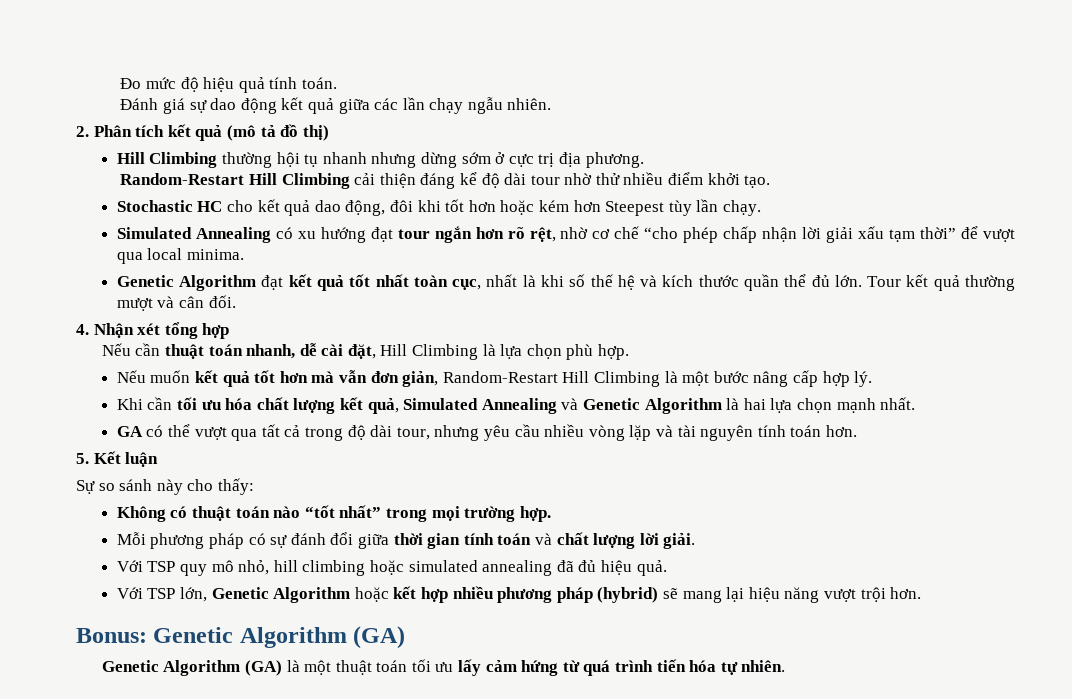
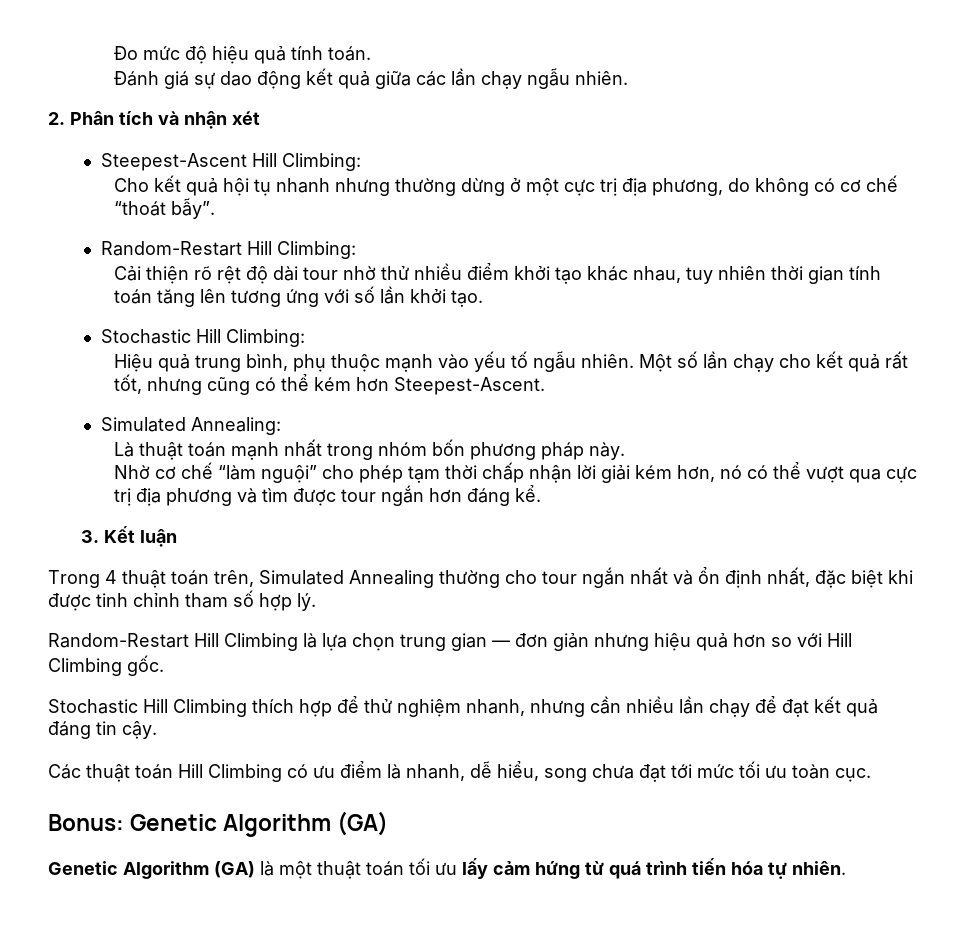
[167,124,329,141] [116,152,644,168] [120,172,477,189] kết quả (mô tả đồ thị) // Hill Climbing thường hội tụ nhanh nhưng dừng sớm ở cực trị địa phương. // Random-Restart Hill Climbing cải thiện đáng kể -> [158,111,260,129] [100,153,361,171] [113,175,898,196] [113,198,215,219] [100,241,356,259] [113,266,241,284] và nhận xét // Steepest-Ascent Hill Climbing: // Cho kết quả hội tụ nhanh nhưng thường dừng ở một cực trị địa phương, do không có cơ chế “thoát bẫy”. // Random-Restart Hill Climbing: // Cải thiện rõ rệt
[744,175,771,188] [116,199,761,216] [116,226,1015,243] [116,248,245,264] [116,274,1015,291] [116,295,236,311] [76,322,230,339] [101,343,376,359] tạo. // Stochastic HC cho kết quả dao động, đôi khi tốt hơn hoặc kém hơn Steepest tùy lần chạy. // Simulated Annealing có xu hướng đạt tour ngắn hơn rõ rệt, nhờ cơ chế “cho phép chấp nhận lời giải xấu tạm thời” để vượt qua local minima. // Genetic Algorithm đạt kết quả tốt nhất toàn cục, nhất là khi số thế hệ và kích thước quần thể đủ lớn. Tour kết quả thường mượt và cân đối. // 4. Nhận xét tổng hợp // Nếu cần thuật toán nhanh, dễ cài đặt, -> [554,266,881,284] [113,286,483,307] [100,329,305,347] [113,351,908,372] [113,374,545,395] [100,417,281,435] [113,439,625,460] [113,462,917,483] [113,485,541,506] [80,526,177,547] [48,567,913,588] [48,590,316,611] [48,633,189,648] tạo khác nhau, tuy nhiên thời gian tính toán tăng lên tương ứng với số lần khởi tạo. // Stochastic Hill Climbing: // Hiệu quả trung bình, phụ thuộc mạnh vào yếu tố ngẫu nhiên. Một số lần chạy cho kết quả rất tốt, nhưng cũng có thể kém hơn Steepest-Ascent. // Simulated Annealing: // Là thuật toán mạnh nhất trong nhóm bốn phương pháp này. // Nhờ cơ chế “làm nguội” cho phép tạm thời chấp nhận lời giải kém hơn, nó có thể vượt qua cực trị địa phương và tìm được tour ngắn hơn đáng kể. // 3. Kết luận // Trong 4 thuật toán trên, Simulated Annealing thường cho tour ngắn nhất và ổn định nhất, đặc biệt khi được tinh chỉnh tham số hợp lý. // Random-Restart
[566,344,630,360] [116,370,873,387] [116,397,916,414] [116,424,857,441] [76,451,159,467] [76,478,254,495] [116,505,551,522] [116,532,696,549] [116,560,667,576] [116,586,922,603] phù hợp. // Nếu muốn kết quả tốt hơn mà vẫn đơn giản, Random-Restart Hill Climbing là một bước nâng cấp hợp lý. // Khi cần tối ưu hóa chất lượng kết quả, Simulated Annealing và Genetic Algorithm là hai lựa chọn mạnh nhất. // GA có thể vượt qua tất cả trong độ dài tour, nhưng yêu cầu nhiều vòng lặp và tài nguyên tính toán hơn. // 5. Kết luận // Sự so sánh này cho thấy: // Không có thuật toán nào “tốt nhất” trong mọi trường hợp. // Mỗi phương pháp có sự đánh đổi giữa thời gian tính toán và chất lượng lời giải. // Với TSP quy mô nhỏ, hill climbing hoặc simulated annealing đã đủ hiệu quả. // Với TSP lớn, Genetic Algorithm hoặc kết hợp nhiều phương pháp (hybrid) sẽ mang lại hiệu năng vượt trội hơn. -> [400,633,852,651] [48,655,164,676] [48,696,878,717] [48,721,157,739] [48,761,871,782] trung gian — đơn giản nhưng hiệu quả hơn so với Hill Climbing gốc. // Stochastic Hill Climbing thích hợp để thử nghiệm nhanh, nhưng cần nhiều lần chạy để đạt kết quả đáng tin cậy. // Các thuật toán Hill Climbing có ưu điểm là nhanh, dễ hiểu, song chưa đạt tới mức tối ưu toàn cục.

